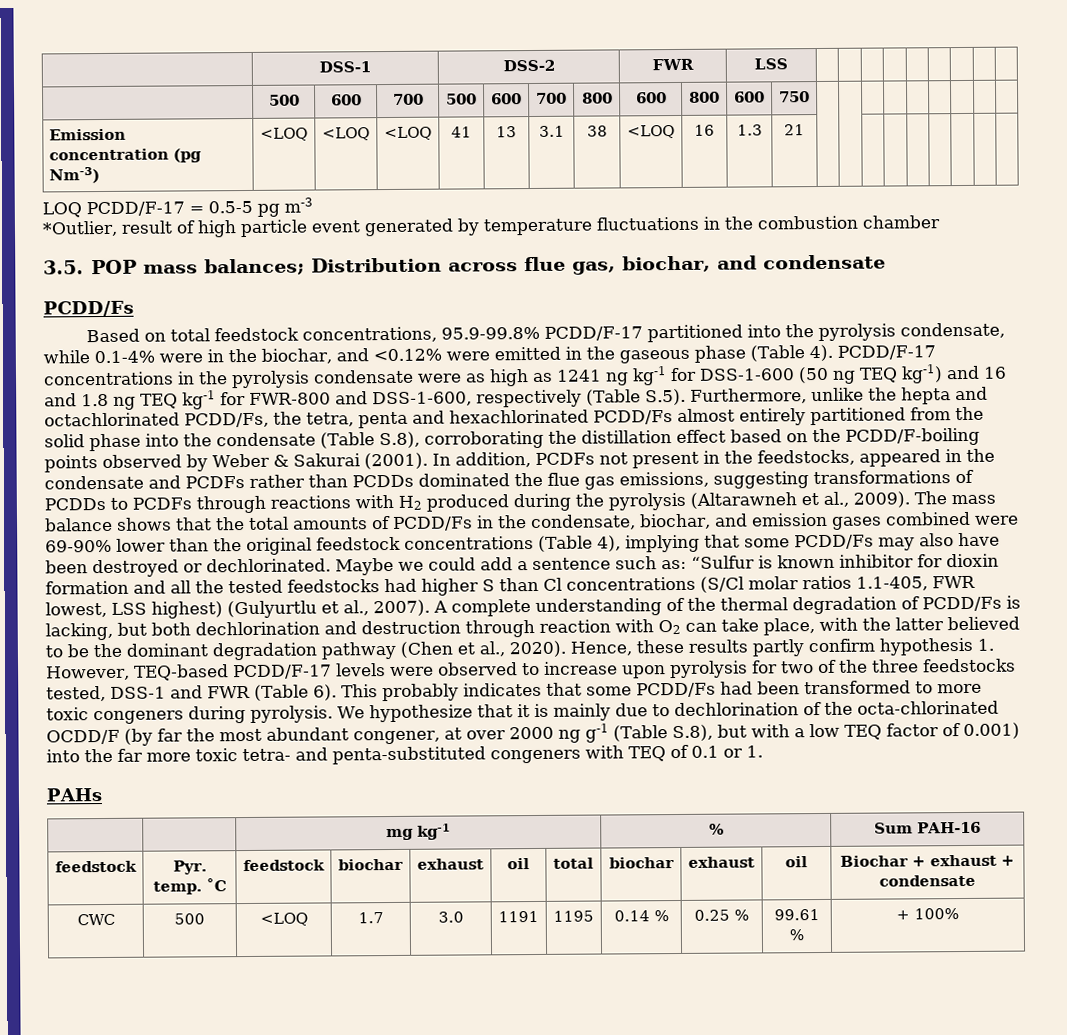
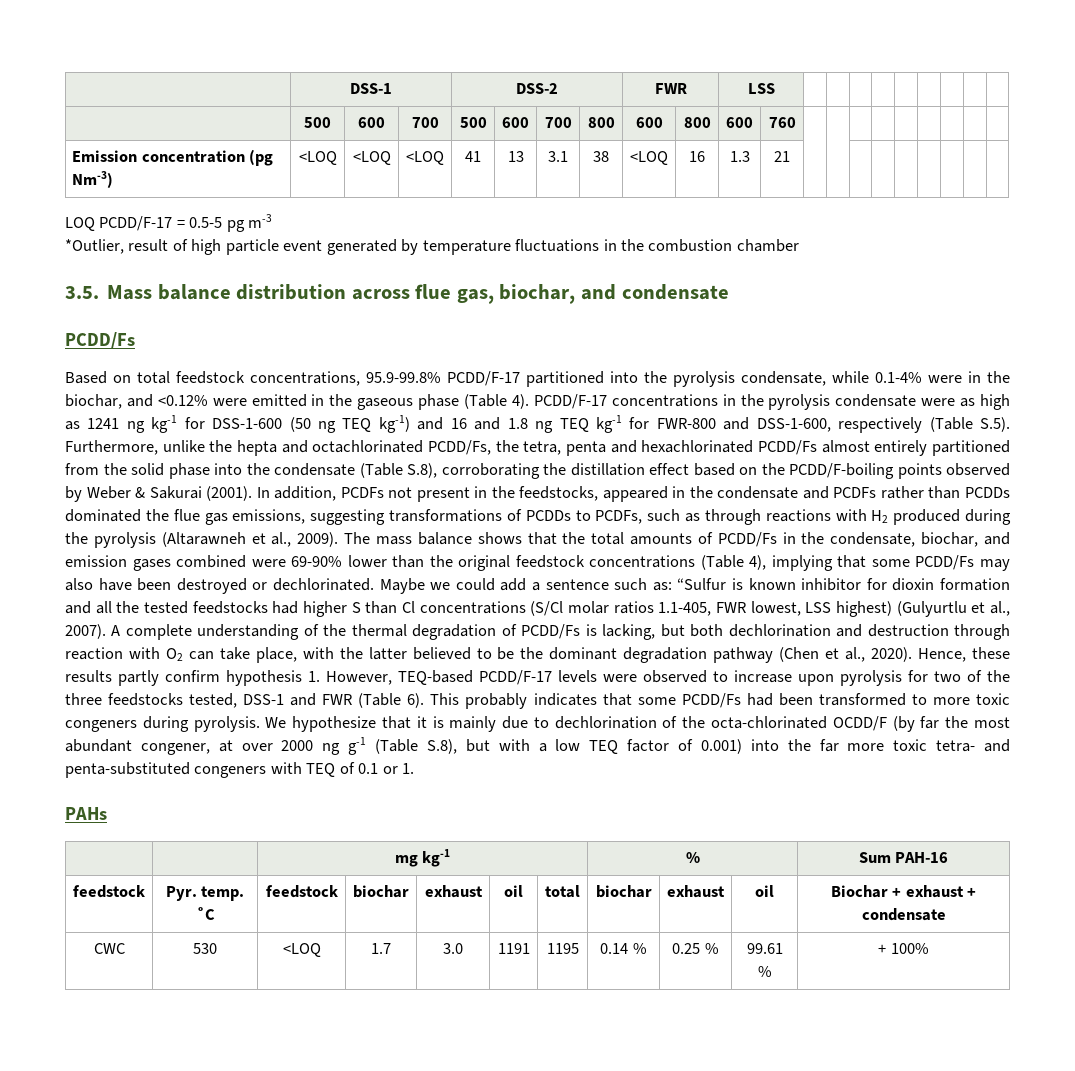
[779,91,810,103] 750 -> [768,117,796,128] 760
[91,257,443,276] POP mass balances; Distribution -> [107,284,347,300] Mass balance distribution
[132,497,192,510] PCDFs -> [595,509,701,524] PCDFs, such as
[174,913,205,925] 500 -> [193,943,217,954] 530

